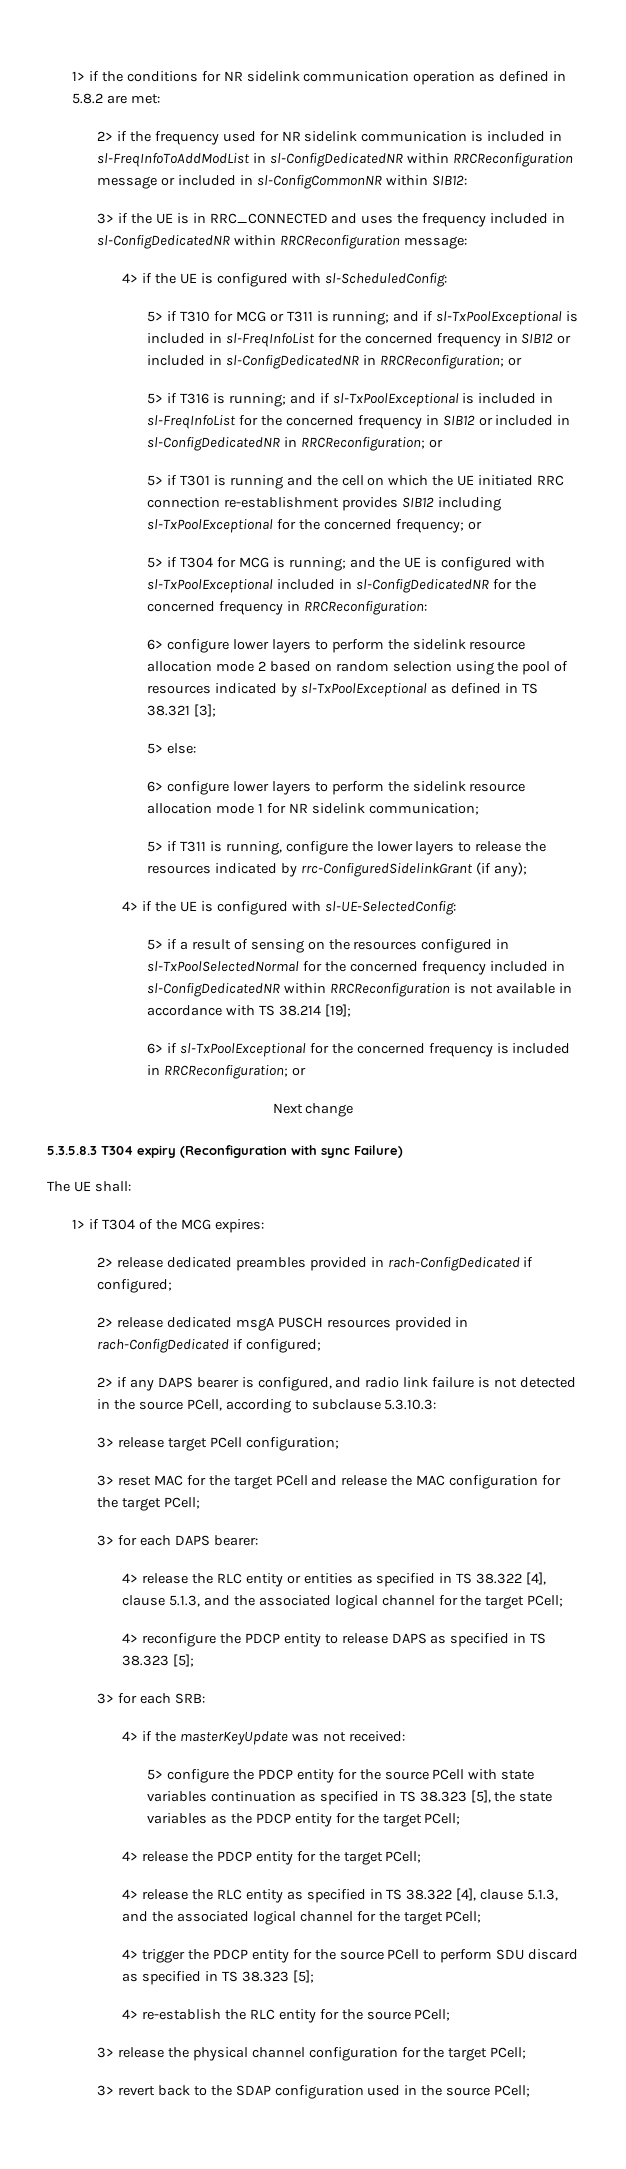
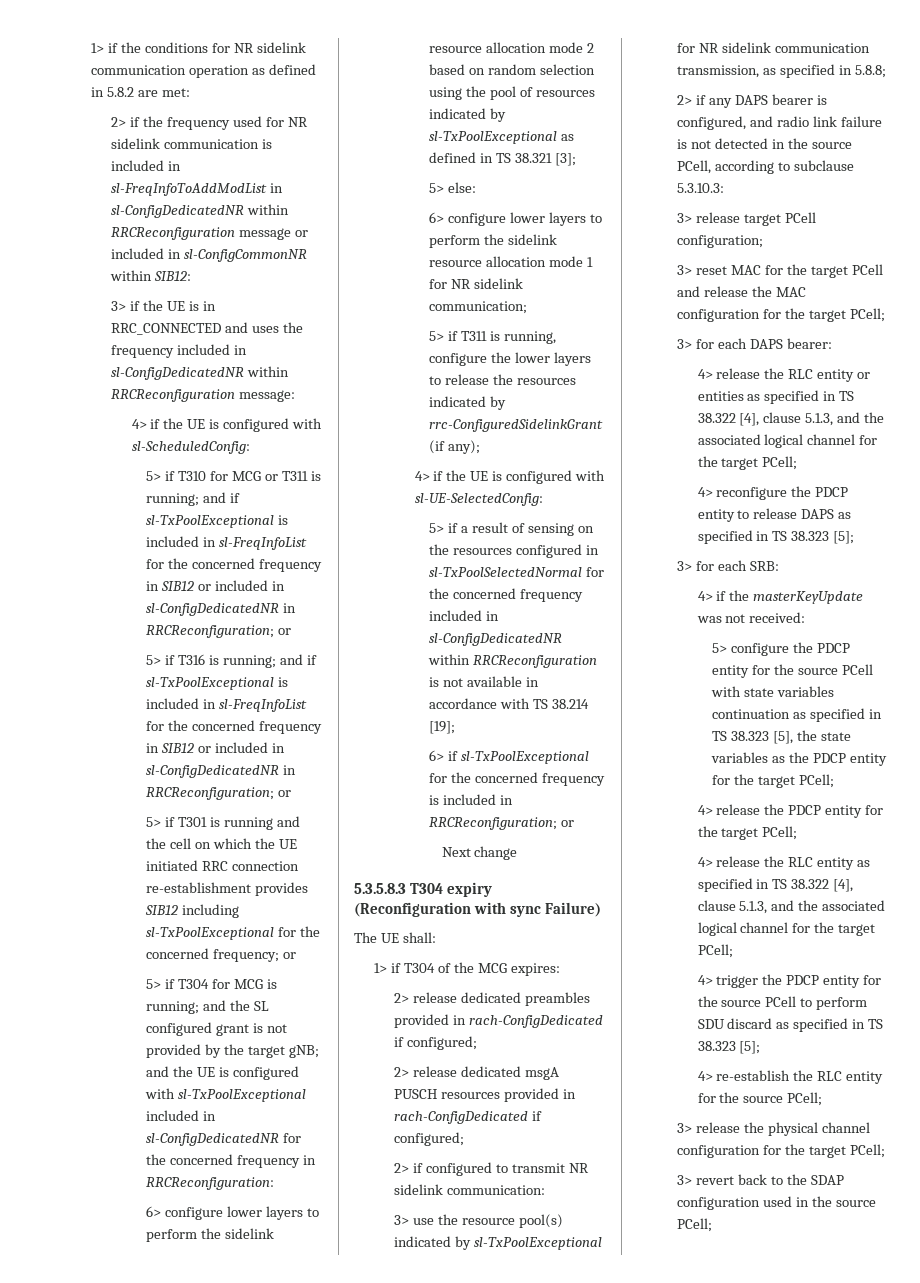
(401, 562) none -> [254,1001,270,1011] [146,1022,288,1036] [146,1044,319,1058] [146,1066,194,1077] SL configured grant is not provided by the target gNB; and the
(321, 1346) none -> [394,1162,589,1176] [394,1184,546,1195] [394,1214,564,1228] [394,1236,603,1250] [677,42,871,53] [677,64,887,78] // 2> if configured to transmit NR sidelink communication: // 3> use the resource pool(s) indicated by sl-TxPoolExceptional for NR sidelink communication transmission, as specified in 5.8.8;

